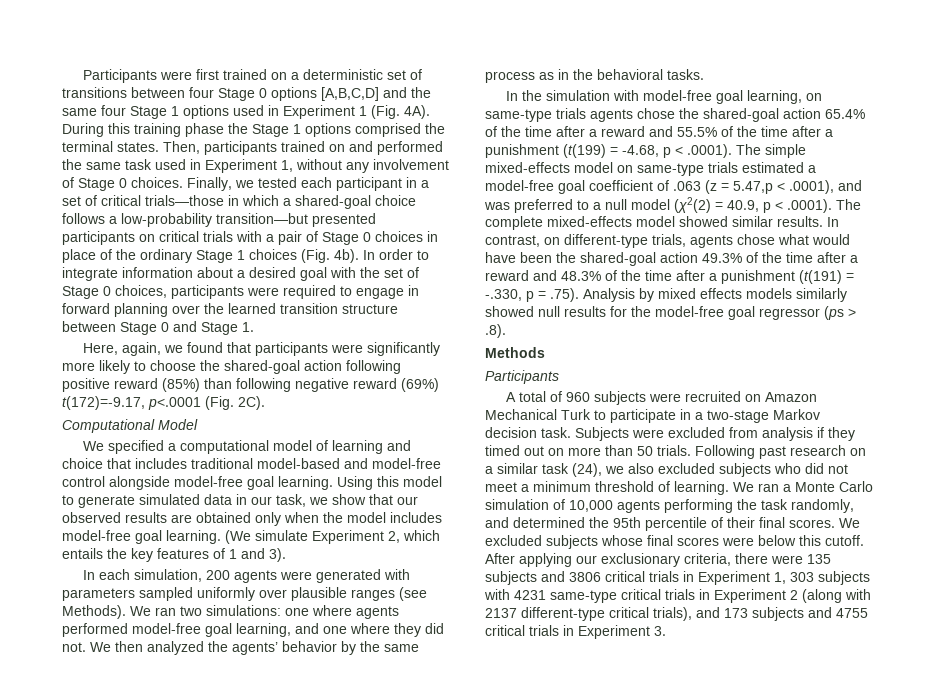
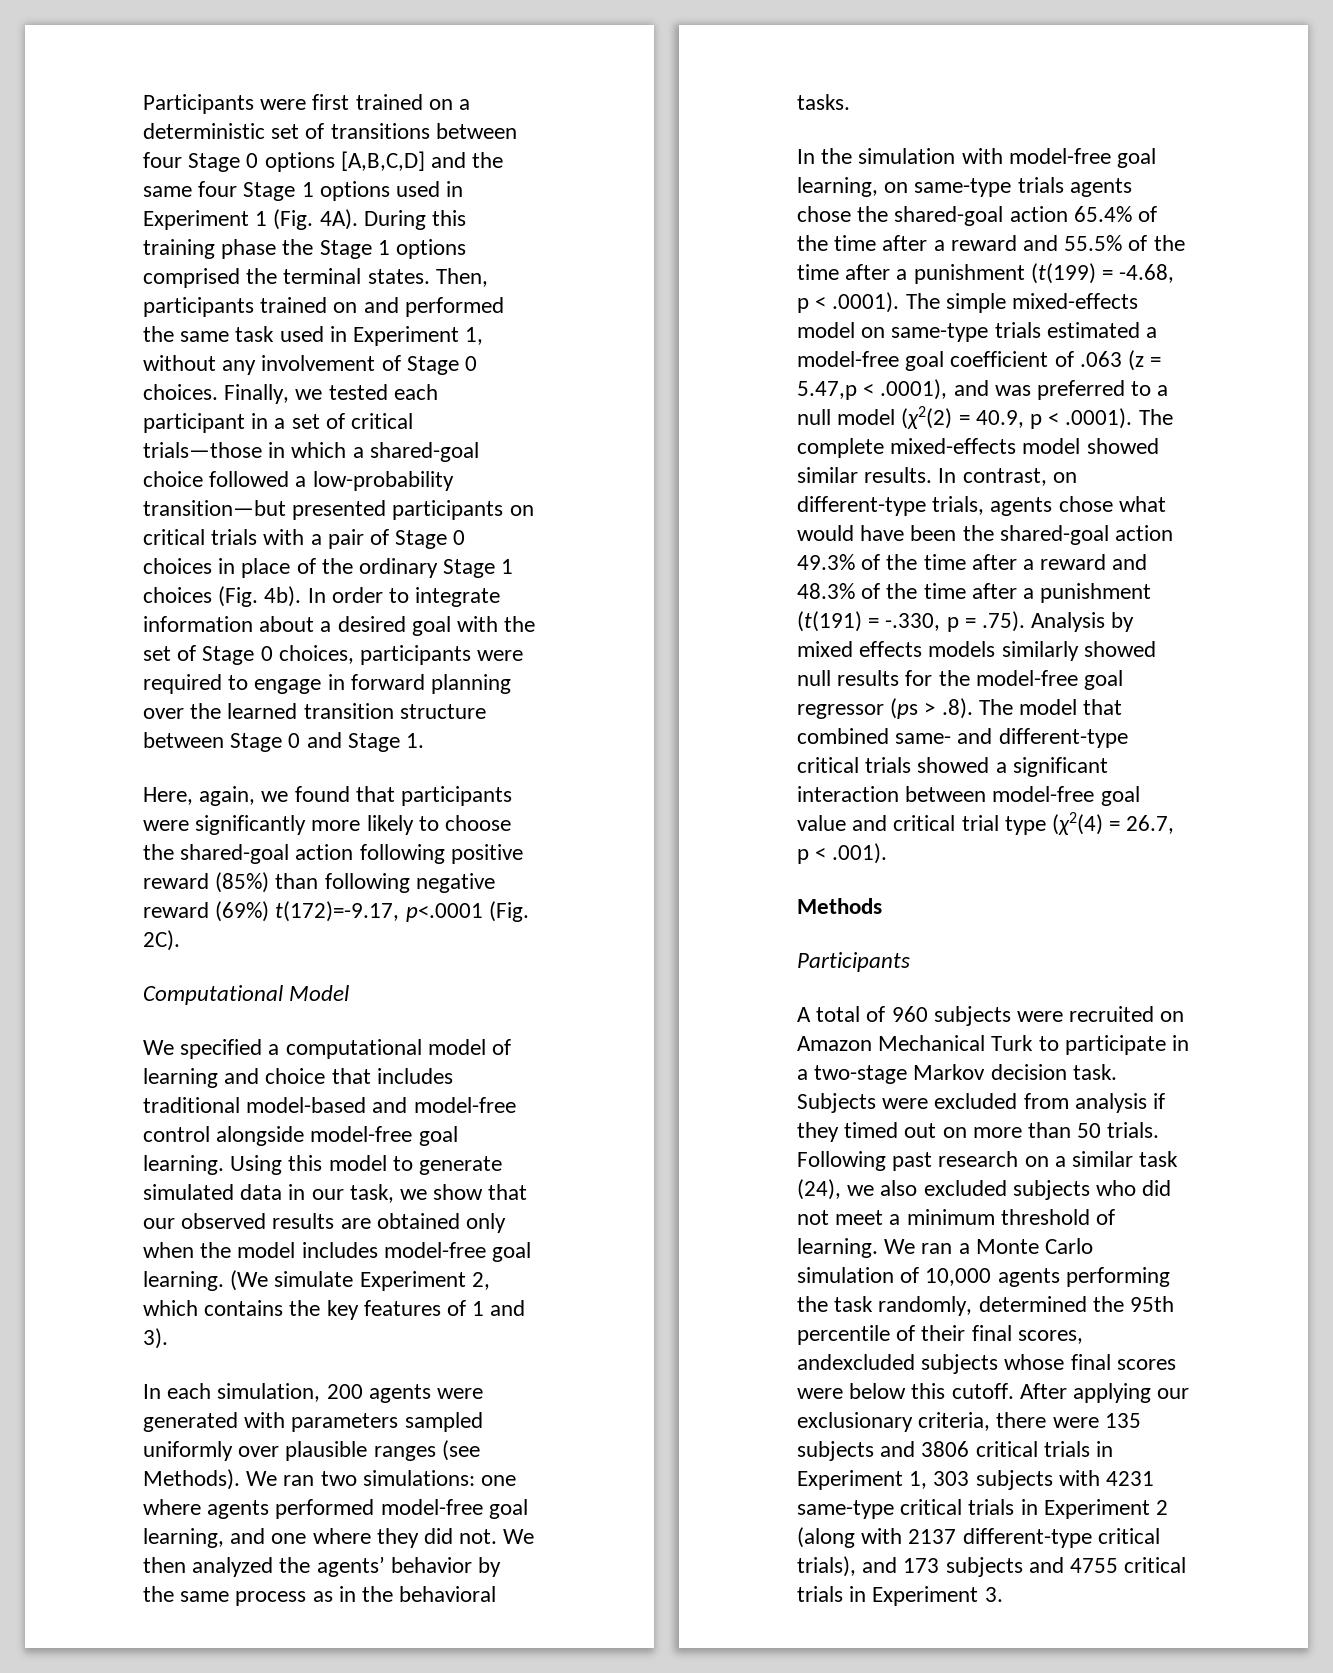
[62,213,105,224] follows -> [209,471,290,487] followed
[62,548,103,559] entails -> [204,1300,284,1316] contains
(506, 331) none -> [978,699,1123,715] [797,728,1128,748] [797,757,1108,777] [797,786,1140,806] [797,812,1175,835] [797,843,888,864] The model that combined same- and different-type critical trials showed a significant interaction between model-free goal value and critical trial type (χ2(4) = 26.7, p < .001).
[485,517,509,528] and -> (973, 1306) none
[789,518,860,528] [485,535,542,546] scores. We excluded -> [1017,1330,1083,1344] [797,1354,915,1370] scores, andexcluded

